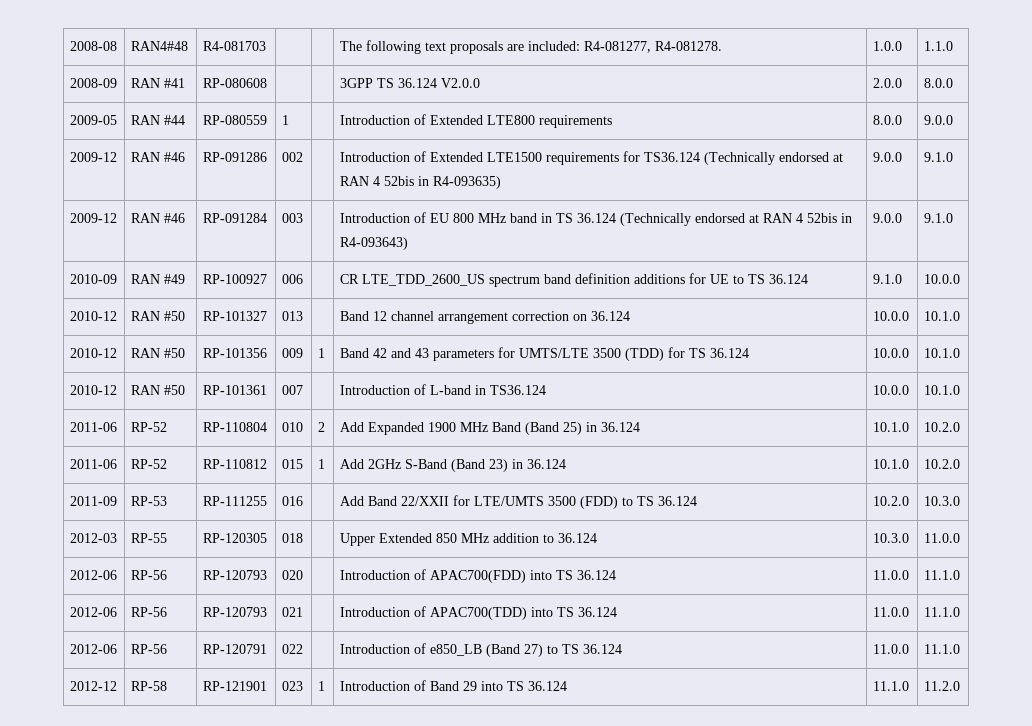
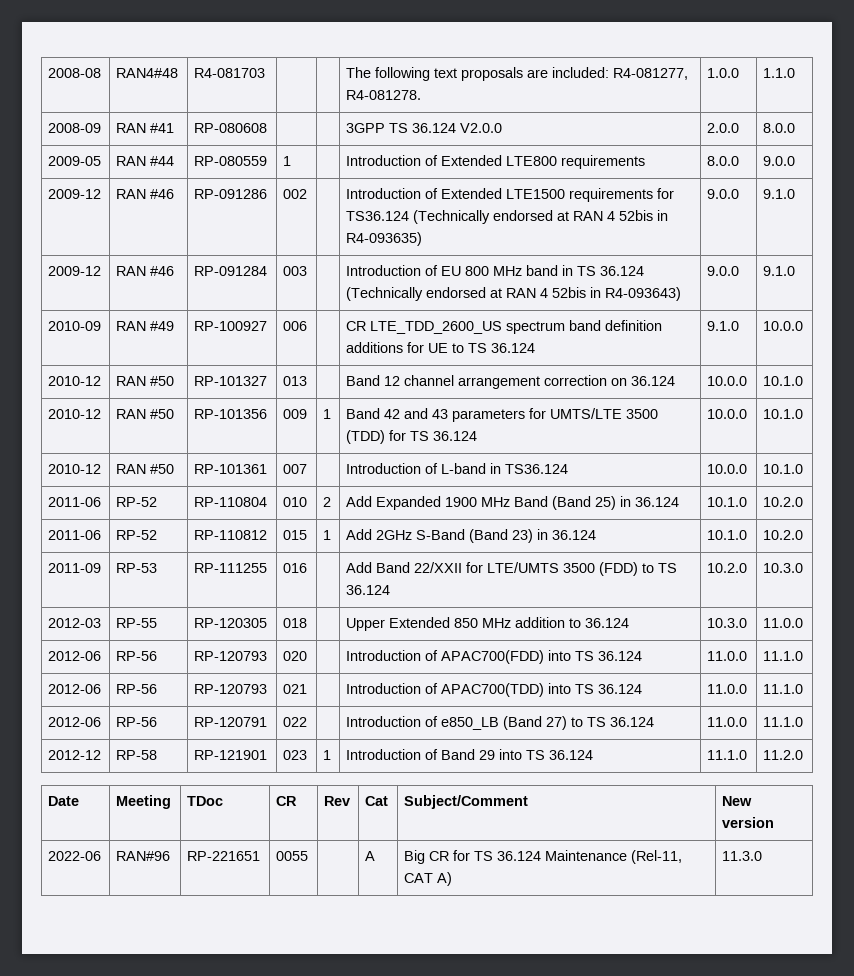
(960, 686) none -> [48,796,80,806] [116,795,172,809] [187,796,224,806] [276,796,298,806] [324,796,351,806] [365,796,389,806] [404,795,529,809] [722,796,753,806] [722,817,775,828] [48,851,102,861] [116,851,171,861] [187,851,261,861] [276,851,309,861] [365,851,376,861] [404,850,683,864] [404,872,453,886] [722,851,763,861] // Date | Meeting | TDoc | CR | Rev | Cat | Subject/Comment | New version // 2022-06 | RAN#96 | RP-221651 | 0055 | | A | Big CR for TS 36.124 Maintenance (Rel-11, CAT A) | 11.3.0

